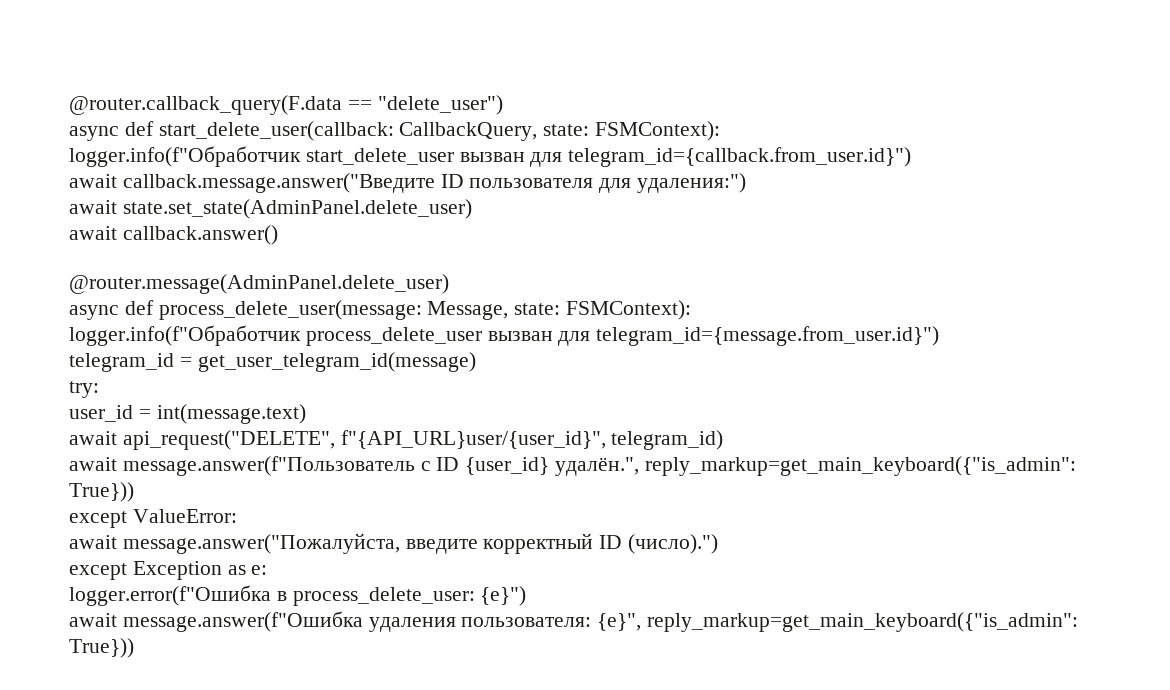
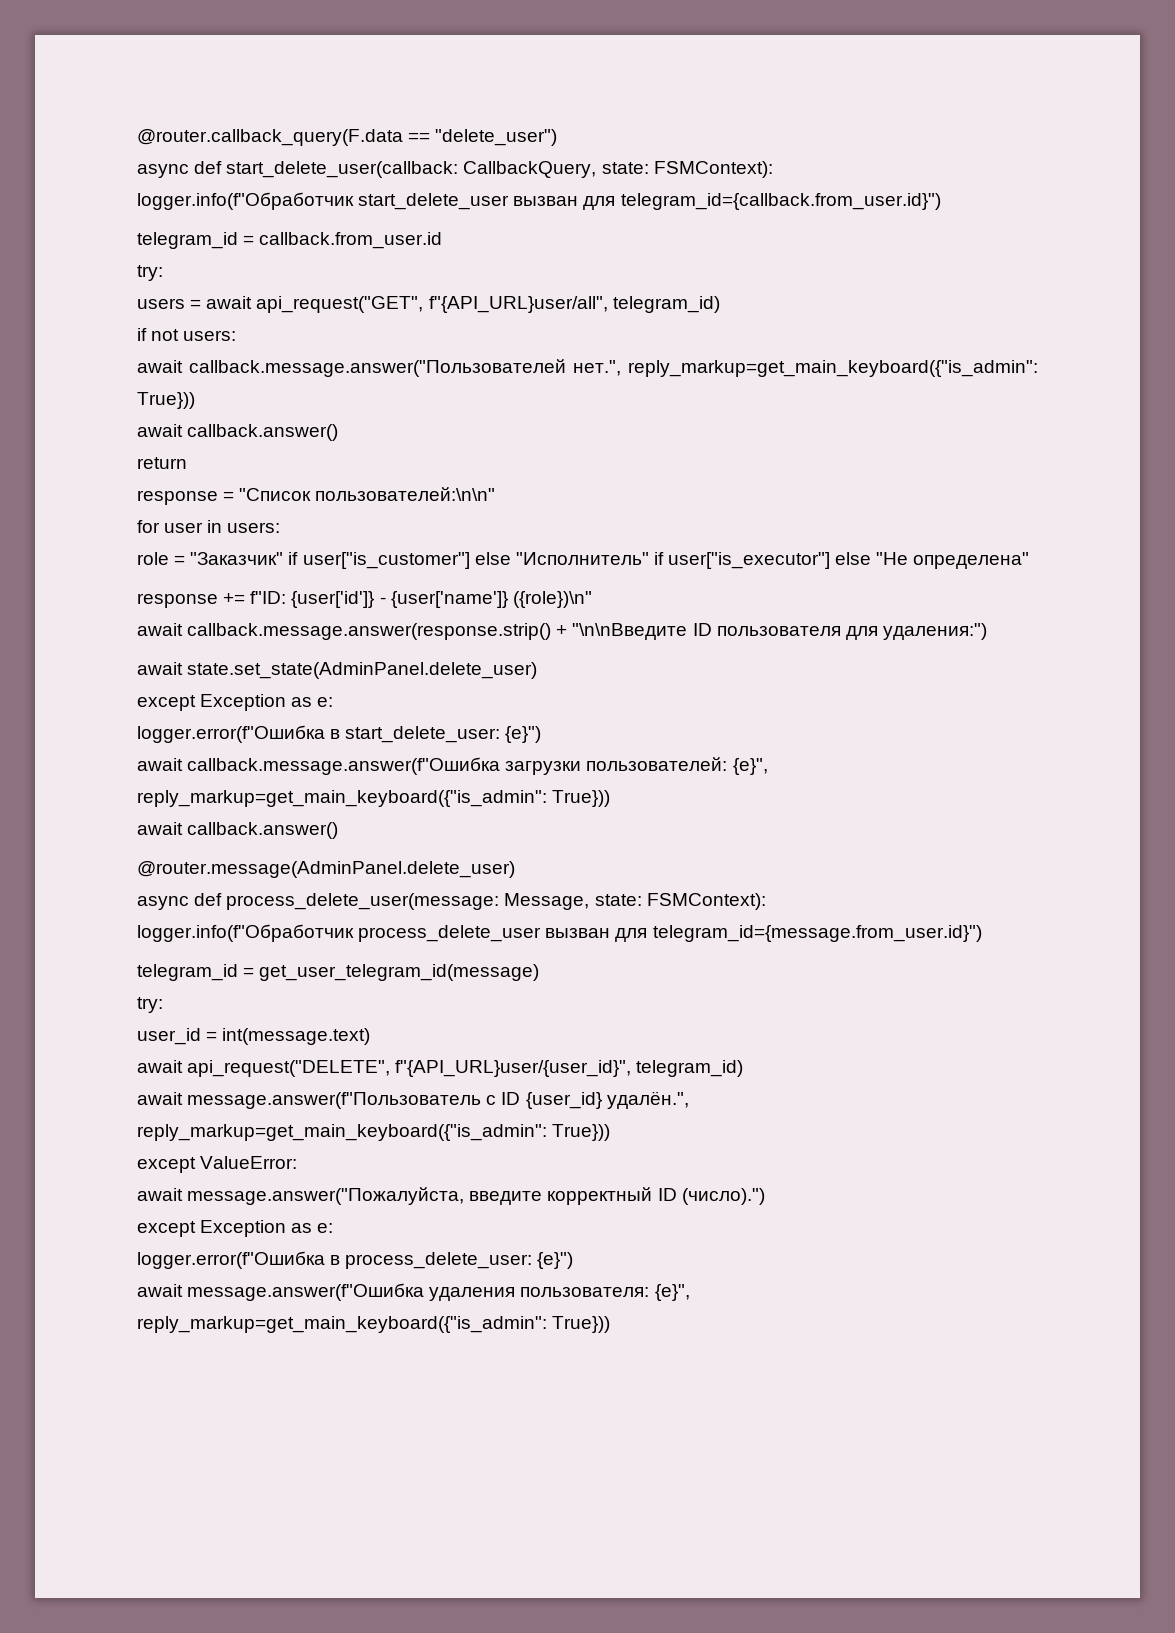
[69,173,435,193] await callback.message.answer("Введите -> [137,232,443,249] [137,265,163,281] [137,296,720,313] [137,328,237,341] [137,359,1038,377] [137,392,195,409] [137,424,339,441] [137,457,187,469] [137,487,496,505] [137,520,281,533] [137,552,1030,569] [137,591,592,608] [137,623,688,640] telegram_id = callback.from_user.id // try: // users = await api_request("GET", f"{API_URL}user/all", telegram_id) // if not users: // await callback.message.answer("Пользователей нет.", reply_markup=get_main_keyboard({"is_admin": True})) // await callback.answer() // return // response = "Список пользователей:\n\n" // for user in users: // role = "Заказчик" if user["is_customer"] else "Исполнитель" if user["is_executor"] else "Не определена" // response += f"ID: {user['id']} - {user['name']} ({role})\n" // await callback.message.answer(response.strip() + "\n\nВведите
(472, 209) none -> [137,694,334,711] [137,725,542,743] [137,757,768,775] [137,790,611,807] // except Exception as e: // logger.error(f"Ошибка в start_delete_user: {e}") // await callback.message.answer(f"Ошибка загрузки пользователей: {e}", reply_markup=get_main_keyboard({"is_admin": True}))

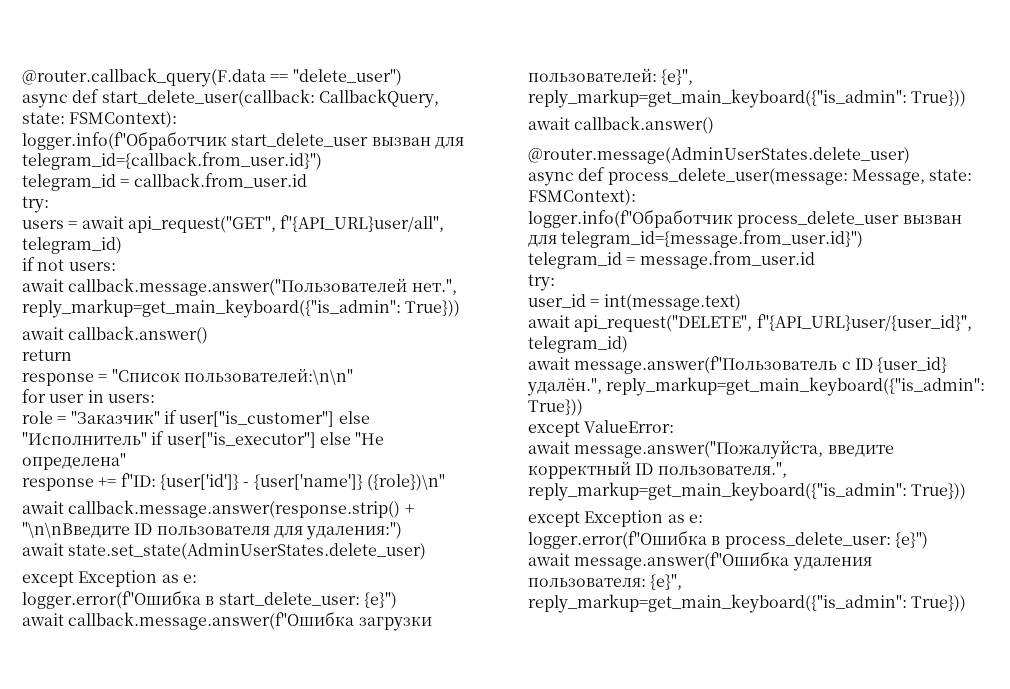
[187,662,538,679] state.set_state(AdminPanel.delete_user) -> [68,543,427,560] state.set_state(AdminUserStates.delete_user)
[137,861,515,878] @router.message(AdminPanel.delete_user) -> [528,147,910,164] @router.message(AdminUserStates.delete_user)
[259,964,540,981] get_user_telegram_id(message) -> [639,251,815,269] message.from_user.id
[681,1188,765,1205] (число).") -> [657,462,787,478] [528,482,967,501] пользователя.", reply_markup=get_main_keyboard({"is_admin": True}))

